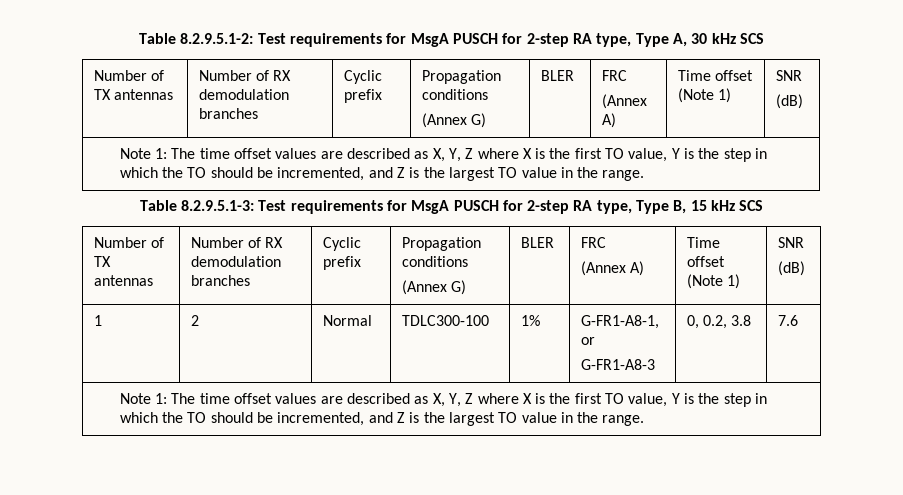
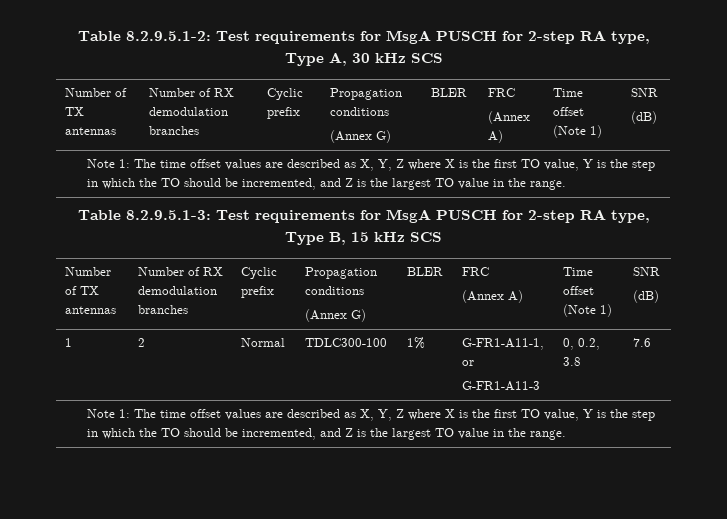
[580,315,659,329] G-FR1-A8-1, -> [461,338,544,350] G-FR1-A11-1,
[580,359,655,370] G-FR1-A8-3 -> [461,381,540,391] G-FR1-A11-3

